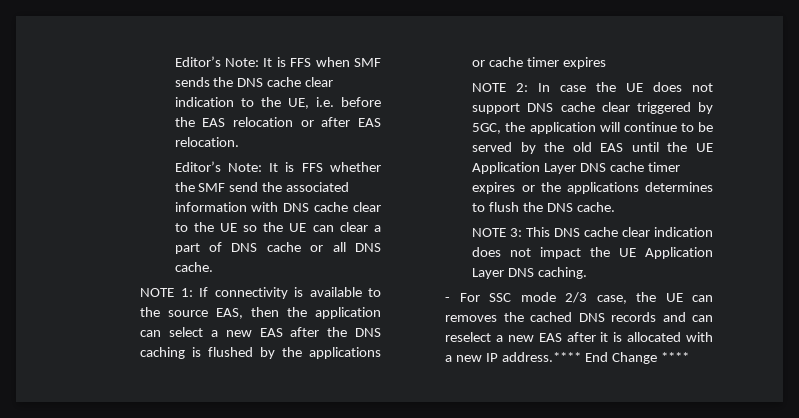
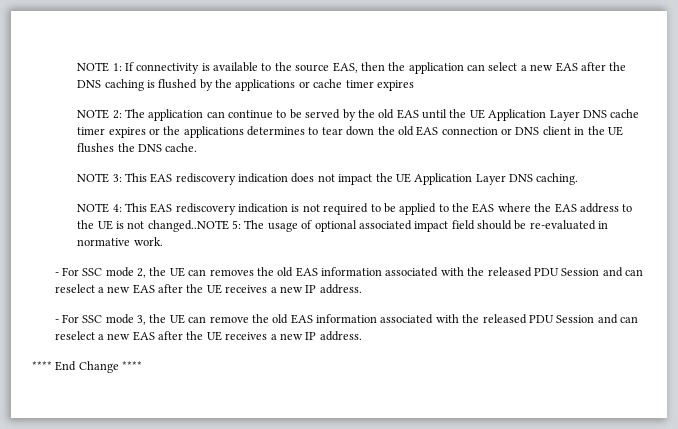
[174,56,381,67] [174,77,334,87] [174,97,381,109] [174,117,381,127] [174,137,239,147] [174,161,382,172] [174,182,350,192] [174,202,381,212] [174,222,381,232] [174,242,381,254] [174,262,213,272] Editor’s Note: It is FFS when SMF sends the DNS cache clear indication to the UE, i.e. before the EAS relocation or after EAS relocation. // Editor’s Note: It is FFS whether the SMF send the associated information with DNS cache clear to the UE so the UE can clear a part of DNS cache or all DNS cache. // -> (77, 67) none
[538,82,713,92] [472,102,713,114] [472,122,620,134] In case the UE does not support DNS cache clear triggered by 5GC, the application will -> [124,109,225,121] The application can
[489,202,520,212] flush -> [321,126,623,136] [77,143,115,153] tear down the old EAS connection or DNS client in the UE flushes
[554,227,651,237] DNS cache clear -> [150,173,236,185] EAS rediscovery
[445,292,627,304] // - For SSC mode 2/3 case, -> [77,203,633,215] [77,220,609,232] [77,237,163,246] [54,267,147,278] // NOTE 4: This EAS rediscovery indication is not required to be applied to the EAS where the EAS address to the UE is not changed..NOTE 5: The usage of optional associated impact field should be re-evaluated in normative work. // - For SSC mode 2,
[530,312,713,322] [445,332,714,342] [445,352,581,362] cached DNS records and can reselect a new EAS after it is allocated with a new IP address.**** -> [277,267,644,277] [54,284,362,294] [54,314,639,325] [54,331,362,341] [32,361,52,370] old EAS information associated with the released PDU Session and can reselect a new EAS after the UE receives a new IP address. // - For SSC mode 3, the UE can remove the old EAS information associated with the released PDU Session and can reselect a new EAS after the UE receives a new IP address. // ****

